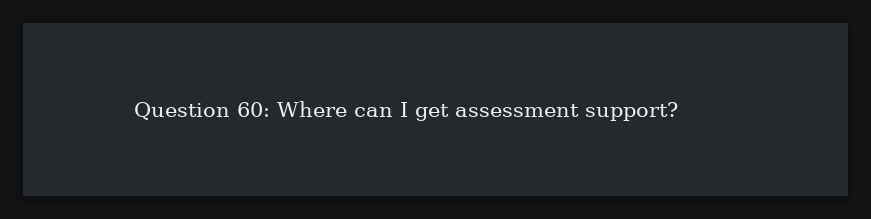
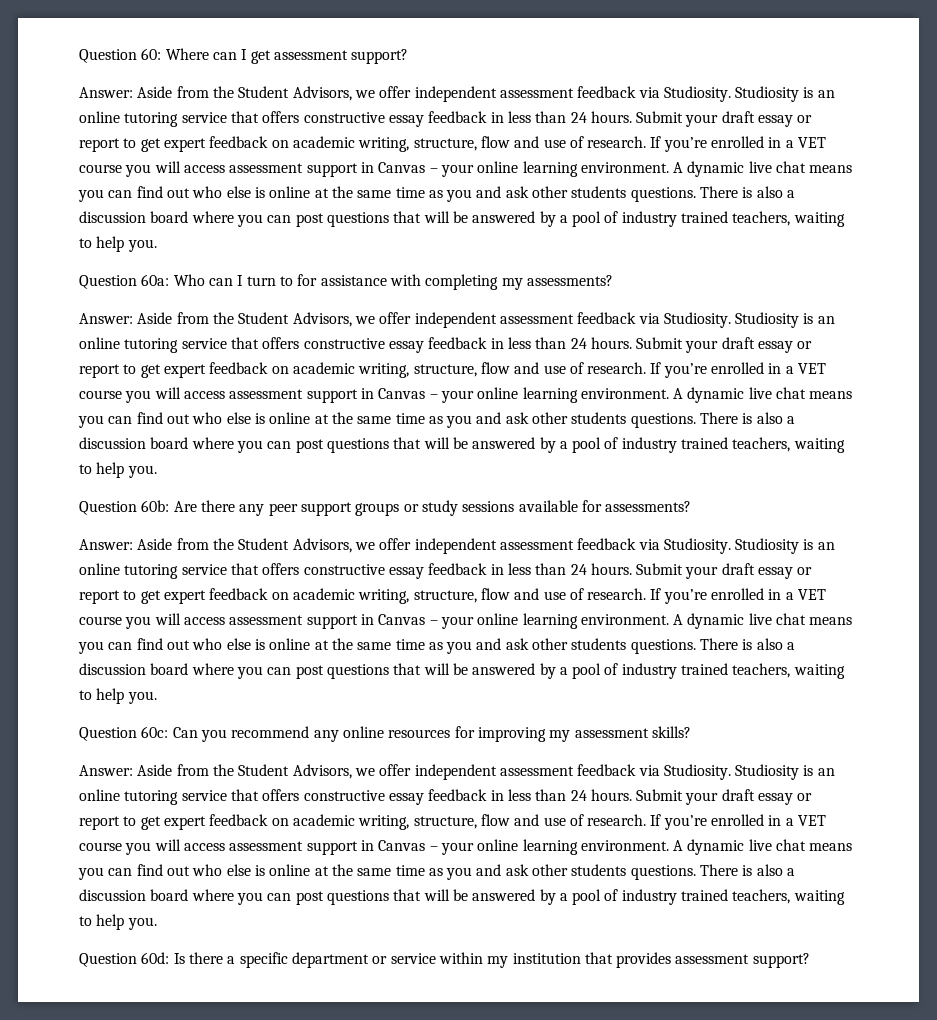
(678, 111) none -> [79,86,835,102] [79,111,813,127] [79,136,827,152] [79,161,853,177] [78,186,796,202] [79,211,845,227] [79,236,157,252] [79,274,613,290] [79,312,835,328] [79,337,813,353] [79,362,827,378] [79,387,853,403] [78,412,796,428] [79,437,845,453] [79,462,157,478] [79,500,692,516] [79,538,835,554] [79,563,813,579] [79,588,827,604] [79,613,853,629] [78,638,796,654] [79,663,845,679] [79,688,157,704] [79,726,691,742] [79,764,835,780] [79,789,813,805] [79,814,827,830] [79,839,853,855] [78,864,796,880] [79,889,845,905] [79,914,157,930] [79,952,810,968] // Answer: Aside from the Student Advisors, we offer independent assessment feedback via Studiosity. Studiosity is an online tutoring service that offers constructive essay feedback in less than 24 hours. Submit your draft essay or report to get expert feedback on academic writing, structure, flow and use of research. If you’re enrolled in a VET course you will access assessment support in Canvas – your online learning environment. A dynamic live chat means you can find out who else is online at the same time as you and ask other students questions. There is also a discussion board where you can post questions that will be answered by a pool of industry trained teachers, waiting to help you. // Question 60a: Who can I turn to for assistance with completing my assessments? // Answer: Aside from the Student Advisors, we offer independent assessment feedback via Studiosity. Studiosity is an online tutoring service that offers constructive essay feedback in less than 24 hours. Submit your draft essay or report to get expert feedback on academic writing, structure, flow and use of research. If you’re enrolled in a VET course you will access assessment support in Canvas – your online learning environment. A dynamic live chat means you can find out who else is online at the same time as you and ask other students questions. There is also a discussion board where you can post questions that will be answered by a pool of industry trained teachers, waiting to help you. // Question 60b: Are there any peer support groups or study sessions available for assessments? // Answer: Aside from the Student Advisors, we offer independent assessment feedback via Studiosity. Studiosity is an online tutoring service that offers constructive essay feedback in less than 24 hours. Submit your draft essay or report to get expert feedback on academic writing, structure, flow and use of research. If you’re enrolled in a VET course you will access assessment support in Canvas – your online learning environment. A dynamic live chat means you can find out who else is online at the same time as you and ask other students questions. There is also a discussion board where you can post questions that will be answered by a pool of industry trained teachers, waiting to help you. // Question 60c: Can you recommend any online resources for improving my assessment skills? // Answer: Aside from the Student Advisors, we offer independent assessment feedback via Studiosity. Studiosity is an online tutoring service that offers constructive essay feedback in less than 24 hours. Submit your draft essay or report to get expert feedback on academic writing, structure, flow and use of research. If you’re enrolled in a VET course you will access assessment support in Canvas – your online learning environment. A dynamic live chat means you can find out who else is online at the same time as you and ask other students questions. There is also a discussion board where you can post questions that will be answered by a pool of industry trained teachers, waiting to help you. // Question 60d: Is there a specific department or service within my institution that provides assessment support?

